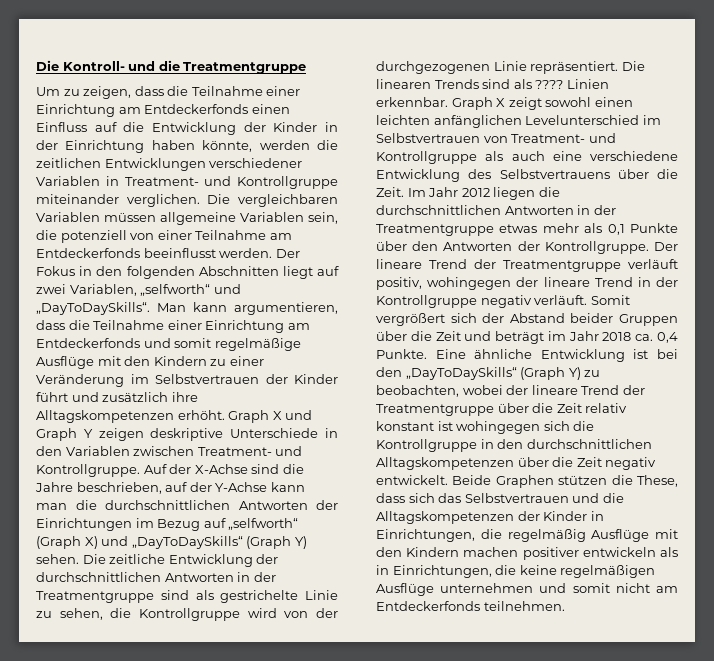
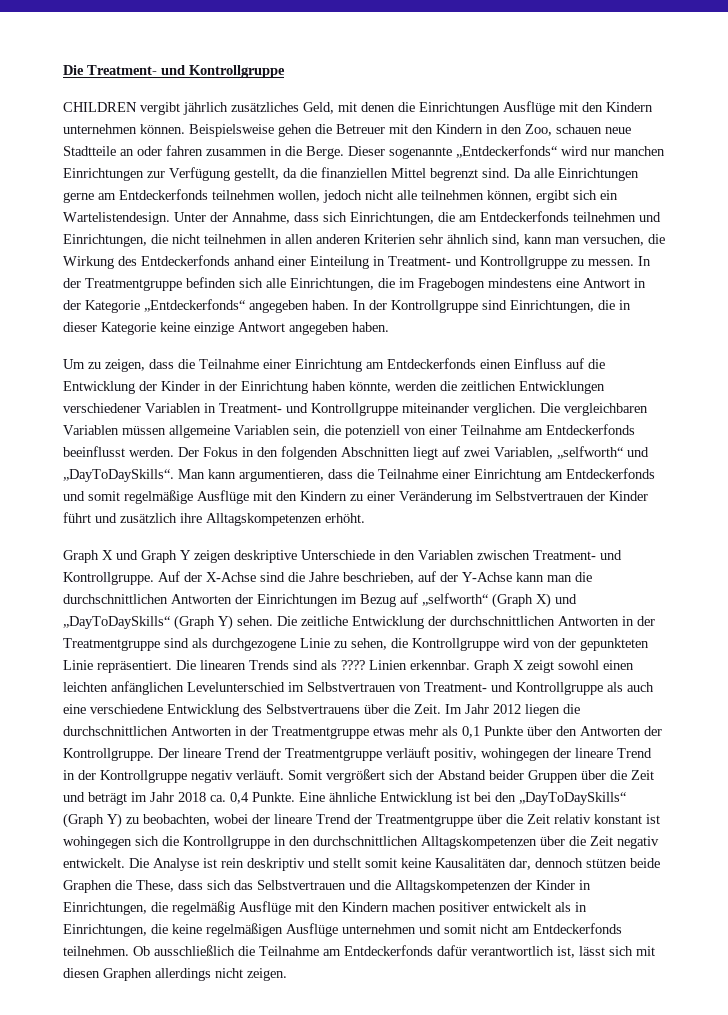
[36,60,307,74] Die Kontroll- und die Treatmentgruppe -> [63,65,285,78] [63,101,653,115] [63,124,631,137] [63,145,665,159] [63,167,639,181] [63,189,618,203] [63,211,661,225] [63,234,665,247] [63,255,651,269] [63,277,646,291] [63,299,631,313] [63,322,389,335] Die Treatment- und Kontrollgruppe // CHILDREN vergibt jährlich zusätzliches Geld, mit denen die Einrichtungen Ausflüge mit den Kindern unternehmen können. Beispielsweise gehen die Betreuer mit den Kindern in den Zoo, schauen neue Stadtteile an oder fahren zusammen in die Berge. Dieser sogenannte „Entdeckerfonds“ wird nur manchen Einrichtungen zur Verfügung gestellt, da die finanziellen Mittel begrenzt sind. Da alle Einrichtungen gerne am Entdeckerfonds teilnehmen wollen, jedoch nicht alle teilnehmen können, ergibt sich ein Wartelistendesign. Unter der Annahme, dass sich Einrichtungen, die am Entdeckerfonds teilnehmen und Einrichtungen, die nicht teilnehmen in allen anderen Kriterien sehr ähnlich sind, kann man versuchen, die Wirkung des Entdeckerfonds anhand einer Einteilung in Treatment- und Kontrollgruppe zu messen. In der Treatmentgruppe befinden sich alle Einrichtungen, die im Fragebogen mindestens eine Antwort in der Kategorie „Entdeckerfonds“ angegeben haben. In der Kontrollgruppe sind Einrichtungen, die in dieser Kategorie keine einzige Antwort angegeben haben.
(225, 415) none -> (365, 518) //
[220,590,299,603] gestrichelte -> [212,638,296,651] durchgezogene
[376,61,490,74] durchgezogenen -> [580,638,649,651] gepunkteten
[452,475,608,488] Beide Graphen stützen -> [129,858,660,871] [63,880,112,893] Die Analyse ist rein deskriptiv und stellt somit keine Kausalitäten dar, dennoch stützen beide Graphen
[582,547,656,557] entwickeln -> [493,902,551,912] entwickelt
(565, 606) none -> [133,945,655,958] [63,968,287,981] Ob ausschließlich die Teilnahme am Entdeckerfonds dafür verantwortlich ist, lässt sich mit diesen Graphen allerdings nicht zeigen.

